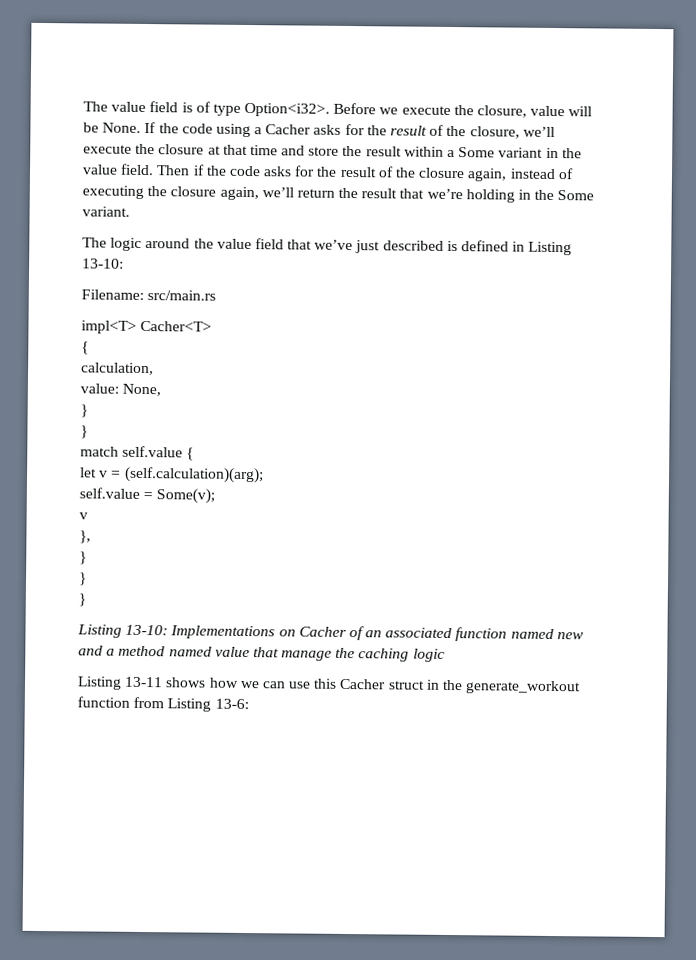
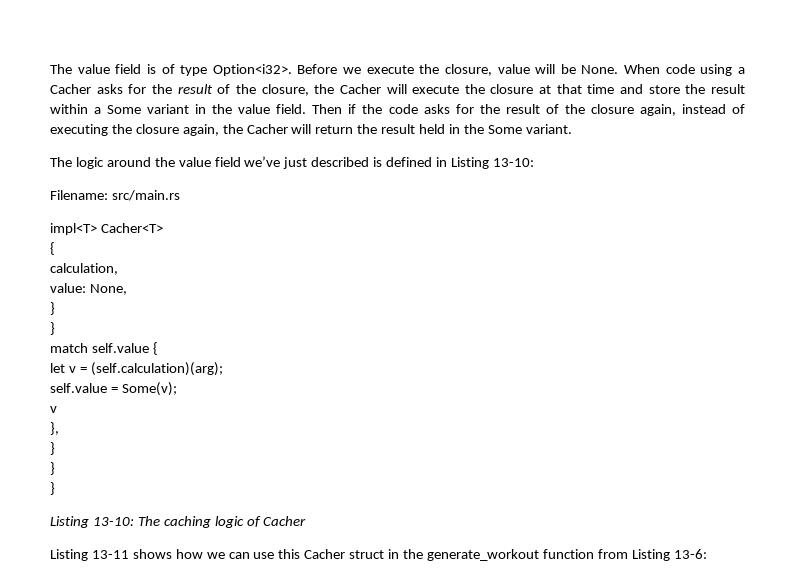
[144,121,179,134] If the -> [624,64,661,74] When
[522,126,555,138] we’ll -> [314,84,407,94] the Cacher will
[261,187,515,203] we’ll return the result that we’re holding -> [222,124,446,134] the Cacher will return the result held
[287,239,313,250] that -> (241, 162) none
[170,625,584,642] [78,645,356,661] Implementations on Cacher of an associated function named new and a method named value that manage the -> [137,516,160,526] The
(445, 655) none -> [246,516,307,527] of Cacher

